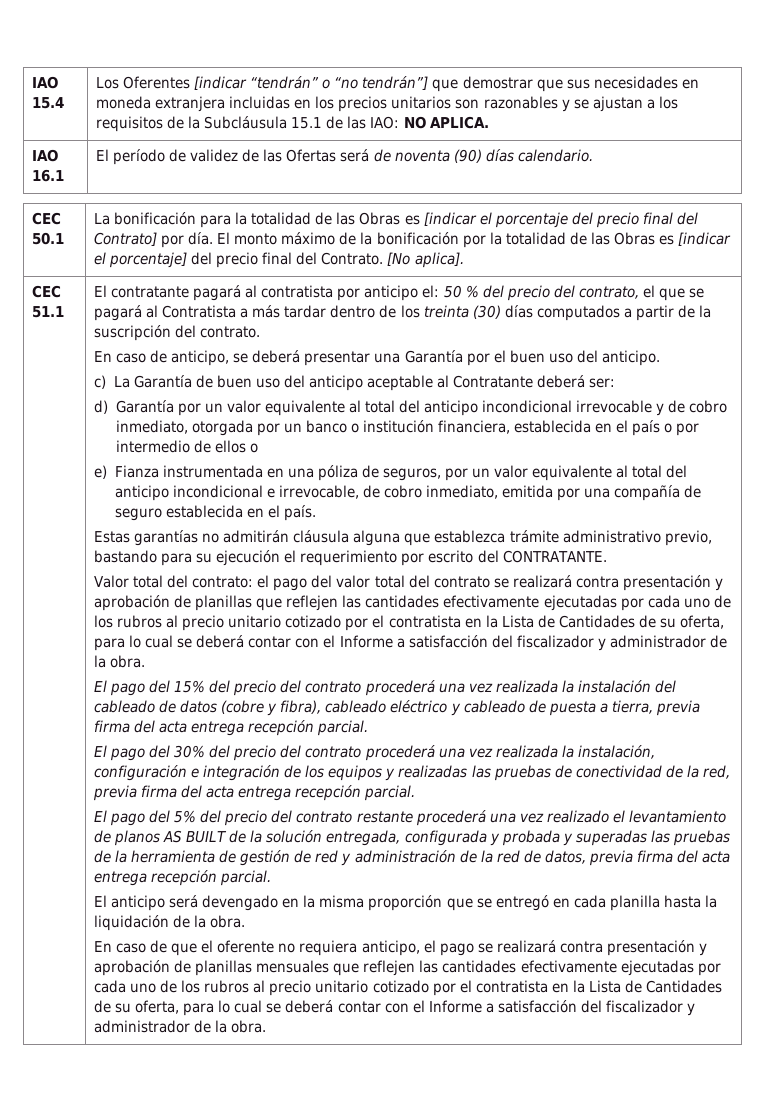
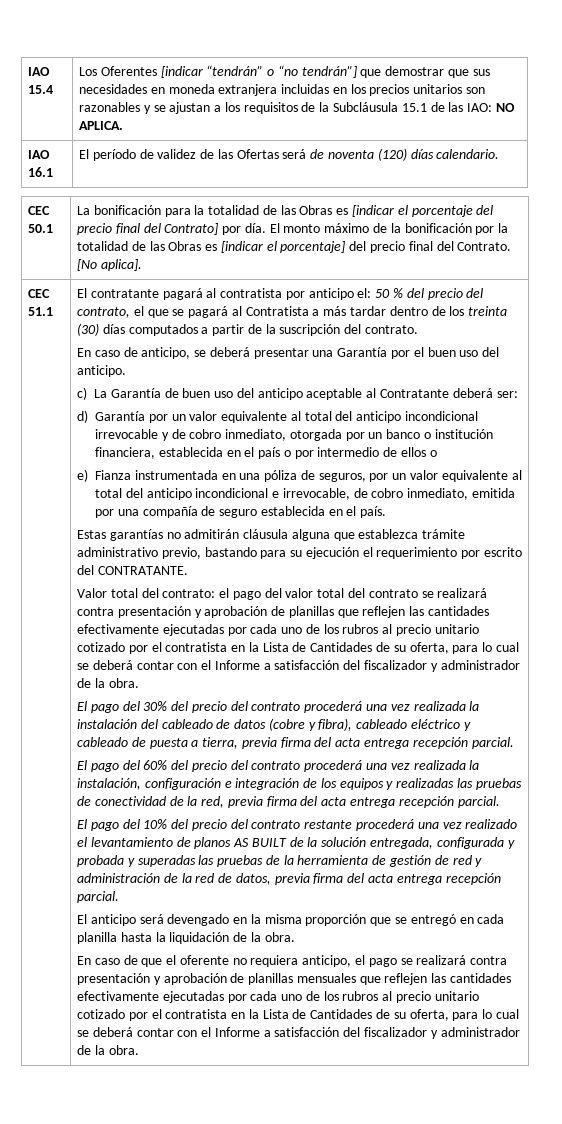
[453,149,482,163] (90) -> [377,148,407,161] (120)
[174,680,206,693] 15% -> [143,701,168,711] 30%
[174,745,206,758] 30% -> [143,760,168,770] 60%
[174,810,197,823] 5% -> [143,819,168,829] 10%

